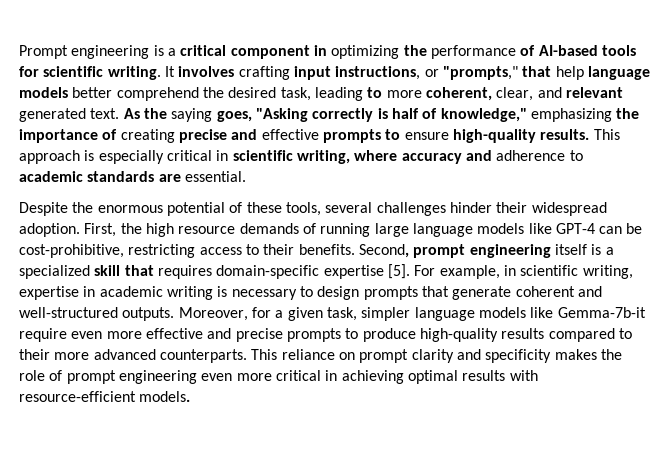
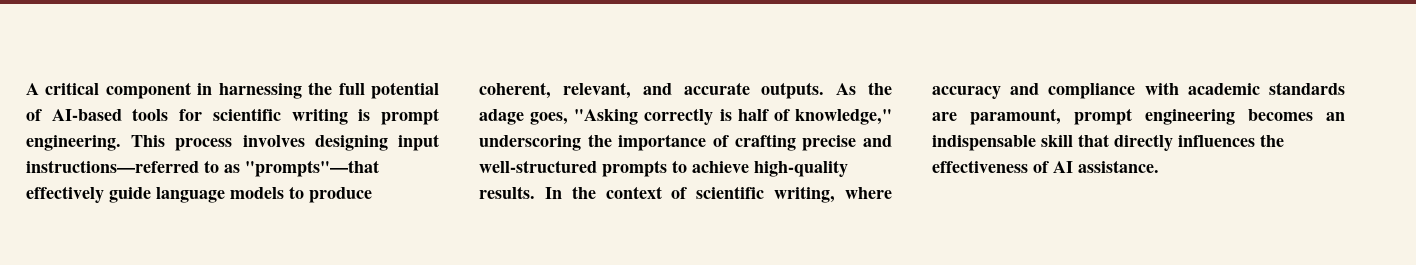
[19,45,516,59] Prompt engineering is a critical component in optimizing the performance -> [26,82,439,99] A critical component in harnessing the full potential
[107,66,650,80] [19,87,623,101] [19,108,120,122] writing. It involves crafting input instructions, or "prompts," that help language models better comprehend the desired task, leading to more coherent, clear, and relevant generated text. -> [291,108,440,125] [26,134,439,151] [26,160,379,177] [26,186,372,203] [479,82,825,99] writing is prompt engineering. This process involves designing input instructions—referred to as "prompts"—that effectively guide language models to produce coherent, relevant, and accurate outputs.
[171,108,213,122] saying -> [479,109,524,125] adage
[530,108,612,122] emphasizing -> [479,135,581,151] underscoring
[120,129,175,143] creating -> [734,134,796,151] crafting
[261,129,449,143] effective prompts to ensure -> [479,160,749,177] well-structured prompts to achieve
[593,129,620,140] [19,150,229,164] This approach is especially critical in -> [544,186,688,199] In the context of
[496,150,583,161] adherence to -> [1048,82,1179,99] compliance with
[184,171,246,182] [19,202,607,216] [19,223,643,237] [19,244,614,258] [19,264,633,279] [19,286,602,300] [19,307,646,321] [19,328,632,342] [19,349,622,363] [19,370,538,384] [19,391,191,402] essential. // Despite the enormous potential of these tools, several challenges hinder their widespread adoption. First, the high resource demands of running large language models like GPT-4 can be cost-prohibitive, restricting access to their benefits. Second, prompt engineering itself is a specialized skill that requires domain-specific expertise [5]. For example, in scientific writing, expertise in academic writing is necessary to design prompts that generate coherent and well-structured outputs. Moreover, for a given task, simpler language models like Gemma-7b-it require even more effective and precise prompts to produce high-quality results compared to their more advanced counterparts. This reliance on prompt clarity and specificity makes the role of prompt engineering even more critical in achieving optimal results with resource-efficient models. -> [970,108,1345,125] [932,134,1284,151] [932,160,1159,173] paramount, prompt engineering becomes an indispensable skill that directly influences the effectiveness of AI assistance.

